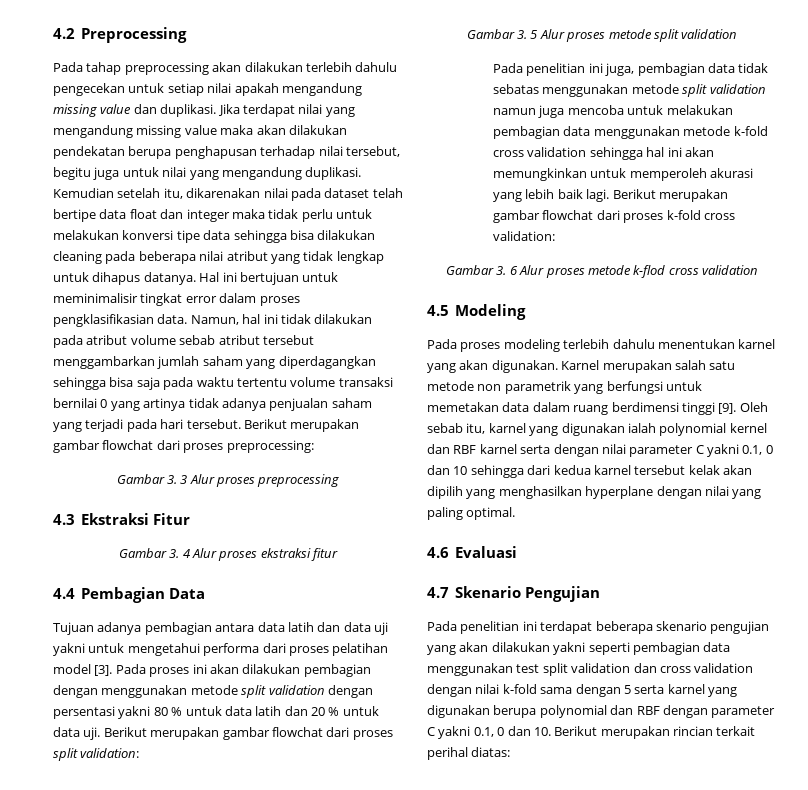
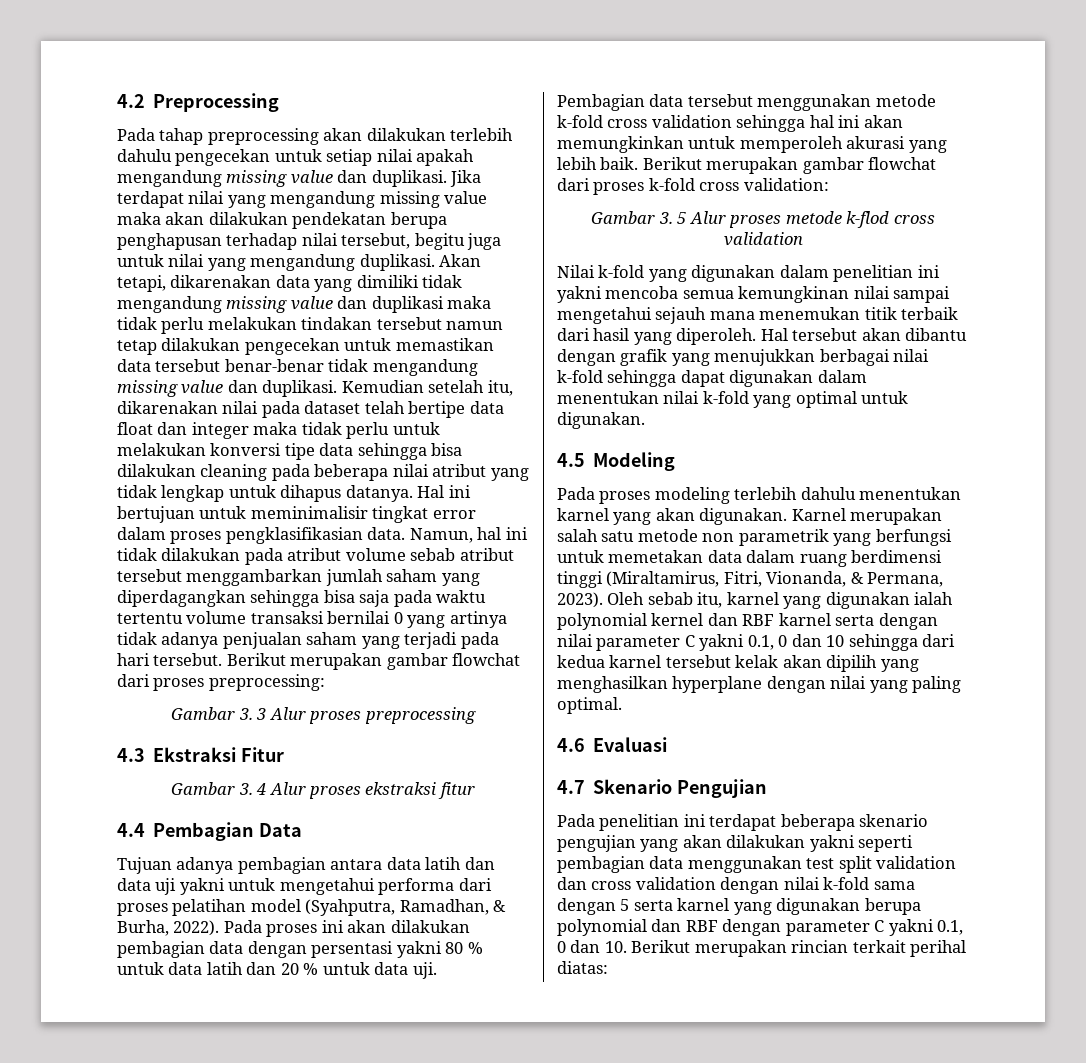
(362, 173) none -> [439,254,482,267] [117,275,463,292] [117,296,492,313] [117,317,504,334] [117,338,494,355] [117,359,478,376] [117,380,338,397] Akan tetapi, dikarenakan data yang dimiliki tidak mengandung missing value dan duplikasi maka tidak perlu melakukan tindakan tersebut namun tetap dilakukan pengecekan untuk memastikan data tersebut benar-benar tidak mengandung missing value dan duplikasi.
[94,665,113,676] [3]. -> [305,899,507,916] [117,920,220,936] (Syahputra, Ramadhan, & Burha, 2022).
[53,685,325,698] dengan menggunakan metode split validation -> [209,941,244,954] data
[103,727,393,740] [53,748,140,761] [466,29,738,42] [493,63,769,76] [493,84,766,97] [493,105,733,118] [493,126,591,139] Berikut merupakan gambar flowchat dari proses split validation: // Gambar 3. 5 Alur proses metode split validation // Pada penelitian ini juga, pembagian data tidak sebatas menggunakan metode split validation namun juga mencoba untuk melakukan pembagian data -> [557,94,753,111] Pembagian data tersebut
[557,189,610,202] baik lagi. -> [600,157,639,170] baik.
[509,266,518,275] 6 -> [677,212,687,224] 5
(758, 270) none -> [557,265,940,282] [557,286,951,303] [557,307,959,324] [557,328,968,345] [557,349,930,366] [557,370,867,387] [557,391,909,408] [557,412,645,429] // Nilai k-fold yang digunakan dalam penelitian ini yakni mencoba semua kemungkinan nilai sampai mengetahui sejauh mana menemukan titik terbaik dari hasil yang diperoleh. Hal tersebut akan dibantu dengan grafik yang menujukkan berbagai nilai k-fold sehingga dapat digunakan dalam menentukan nilai k-fold yang optimal untuk digunakan.
[718,403,737,414] [9]. -> [606,571,944,587] [557,592,603,608] (Miraltamirus, Fitri, Vionanda, & Permana, 2023).

